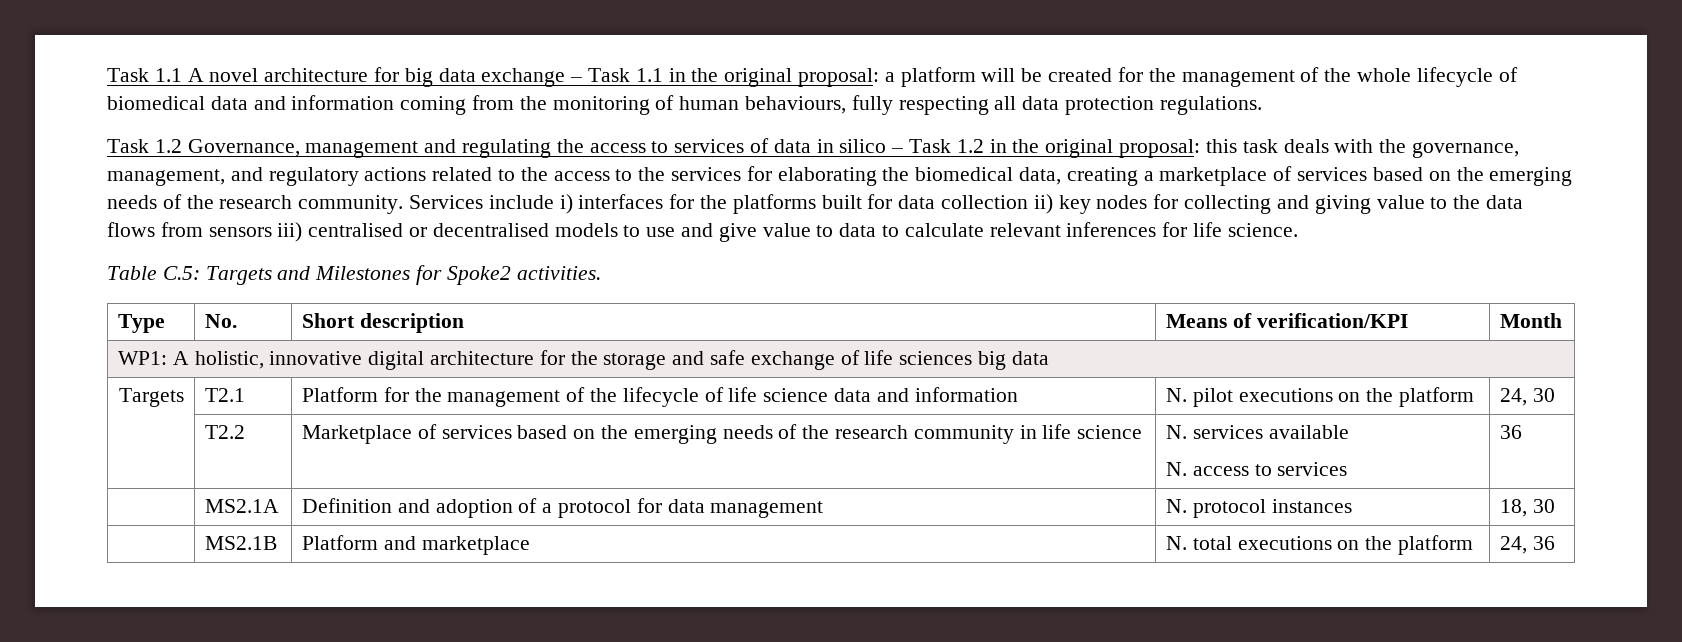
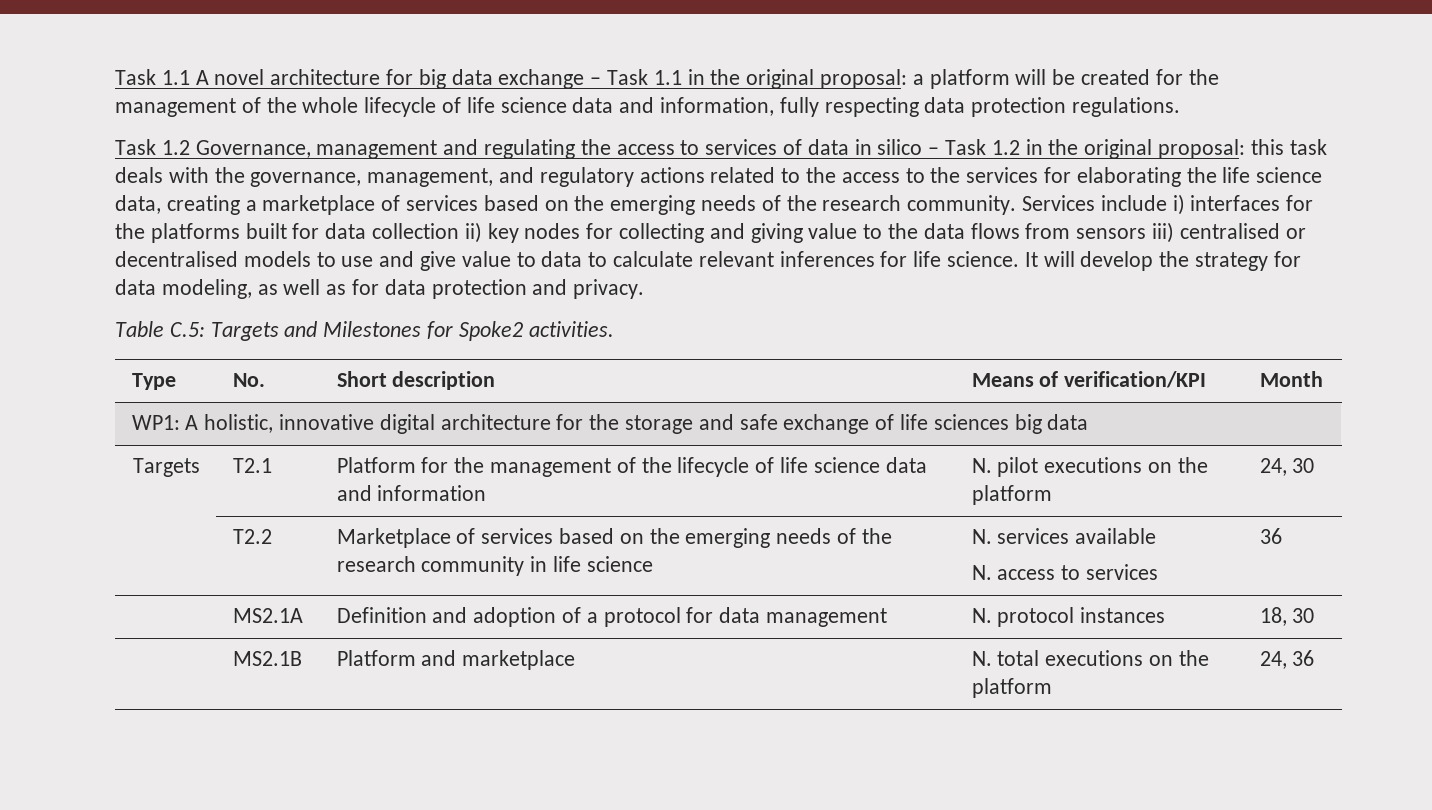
[107,95,847,115] biomedical data and information coming from the monitoring of human behaviours, -> [466,97,775,116] life science data and information,
[994,96,1017,110] all -> (919, 107) none
[915,167,1014,181] biomedical -> [1222,167,1323,183] life science
(1298, 230) none -> [1024,251,1301,271] [115,279,645,299] It will develop the strategy for data modeling, as well as for data protection and privacy.

